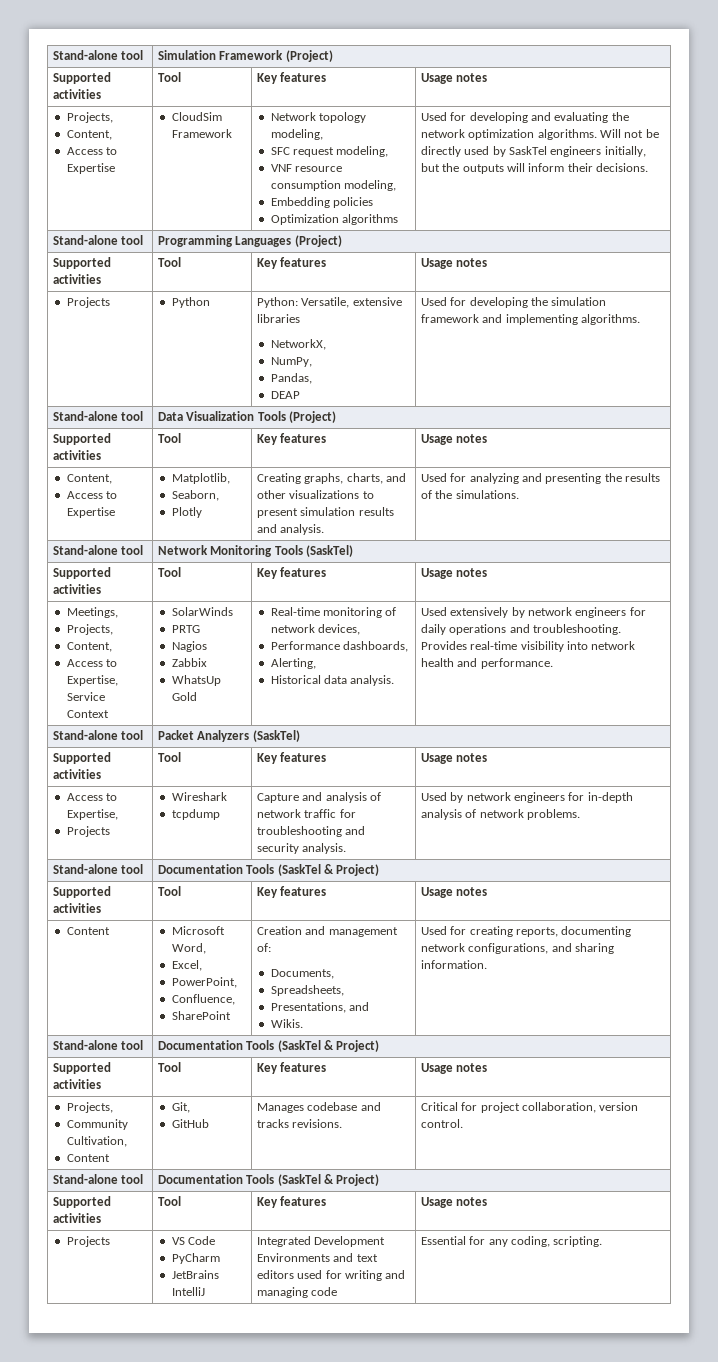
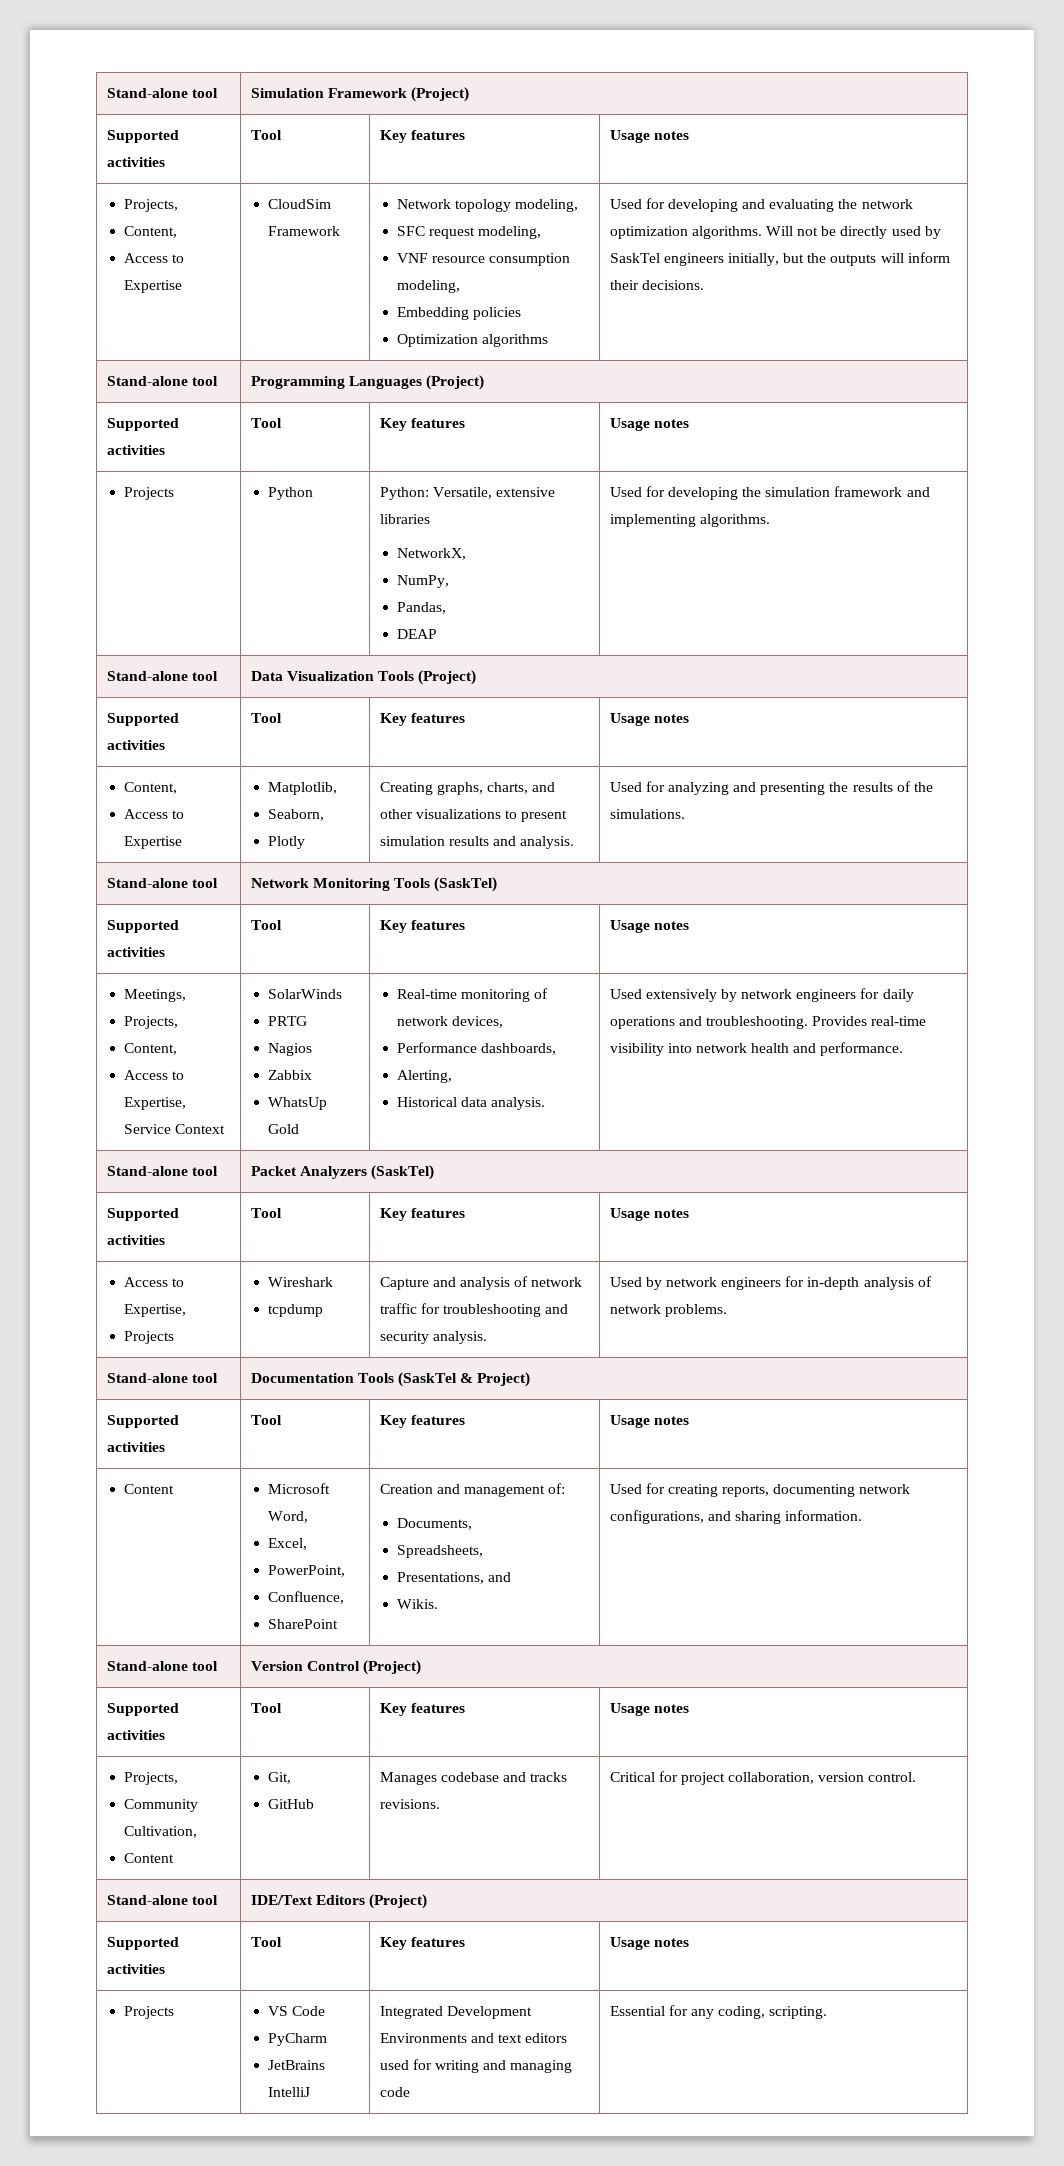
[157,1040,380,1052] Documentation Tools (SaskTel & Project) -> [250,1660,421,1675] Version Control (Project)
[157,1174,380,1186] Documentation Tools (SaskTel & Project) -> [250,1894,427,1909] IDE/Text Editors (Project)

